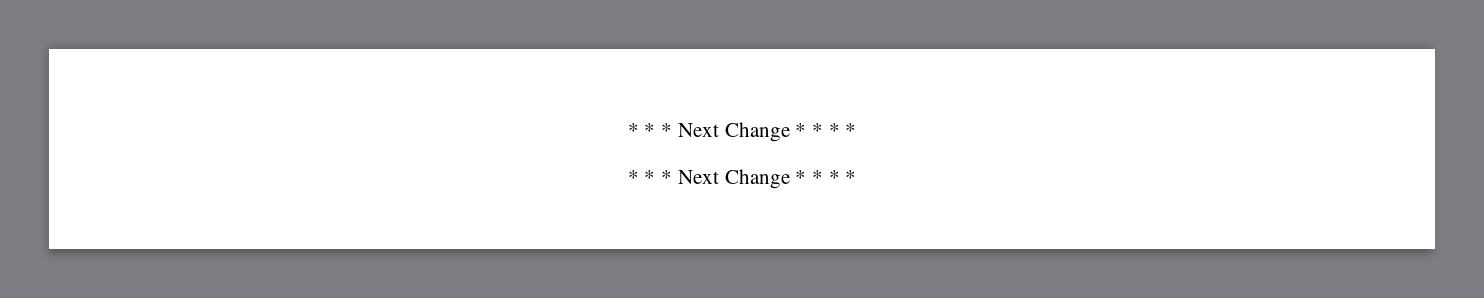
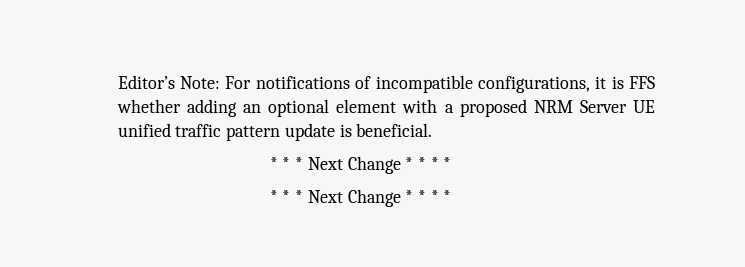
(627, 130) none -> [117,75,656,93] [116,99,655,117] [117,123,433,141] Editor’s Note: For notifications of incompatible configurations, it is FFS whether adding an optional element with a proposed NRM Server UE unified traffic pattern update is beneficial. //

